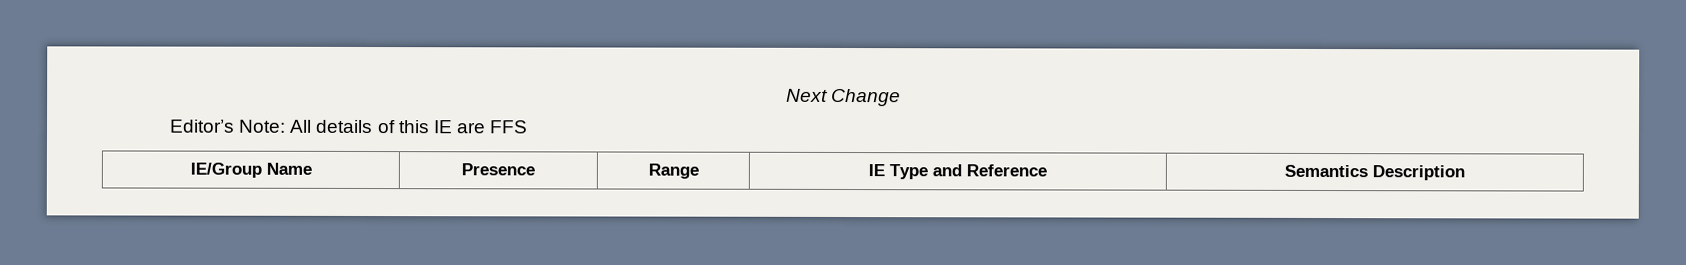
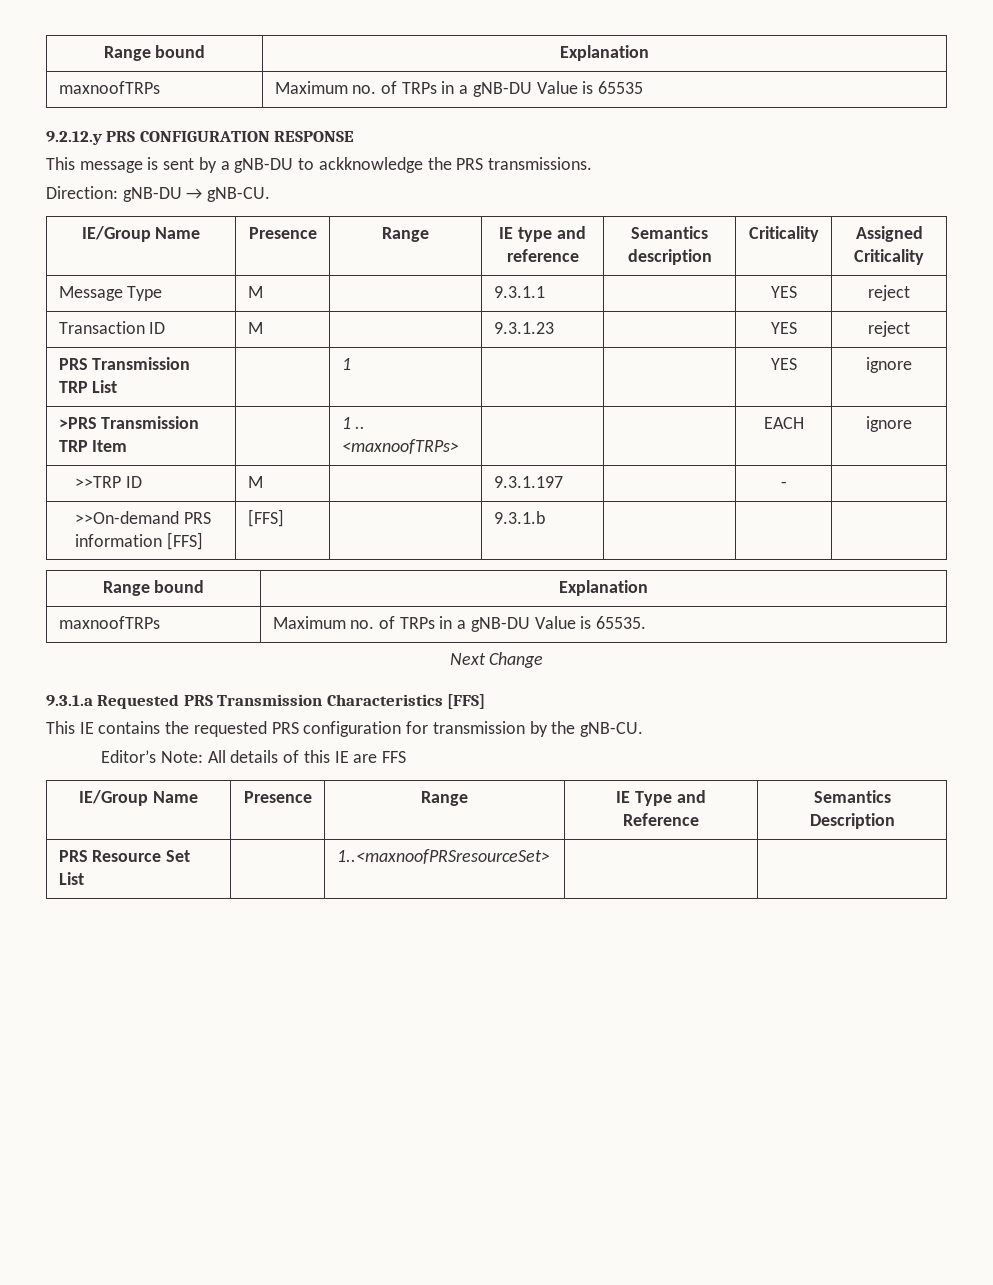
[785,88,902,107] Next Change -> [103,45,206,61] [560,45,649,61] [58,81,160,94] [274,81,644,97] [46,131,355,145] [46,157,592,173] [46,186,271,202] [81,226,201,242] [248,227,317,239] [382,227,429,242] [499,226,586,242] [506,249,579,262] [631,226,708,239] [627,249,712,265] [748,226,819,242] [855,226,923,242] [854,249,924,265] [58,286,163,301] [247,286,263,298] [493,286,545,298] [770,286,797,298] [868,285,910,301] [58,321,166,334] [247,322,263,334] [493,322,554,334] [770,322,797,334] [868,321,910,337] [58,357,191,370] [58,380,118,393] [341,358,351,370] [770,358,797,370] [866,357,912,373] [58,416,200,429] [58,440,128,452] [341,417,366,429] [341,439,459,454] [763,417,804,429] [866,416,912,432] [75,476,142,488] [247,476,263,488] [493,476,563,488] [780,481,787,488] [75,511,211,524] [75,532,203,550] [247,509,284,527] [493,511,545,524] [102,580,205,596] [559,580,648,596] [58,616,160,629] [272,616,647,632] [449,652,544,668] [46,694,486,709] [46,721,643,737] Range bound | Explanation // maxnoofTRPs | Maximum no. of TRPs in a gNB-DU Value is 65535 // 9.2.12.y PRS CONFIGURATION RESPONSE // This message is sent by a gNB-DU to ackknowledge the PRS transmissions. // Direction: gNB-DU → gNB-CU. // IE/Group Name | Presence | Range | IE type and reference | Semantics description | Criticality | Assigned Criticality // Message Type | M | | 9.3.1.1 | | YES | reject // Transaction ID | M | | 9.3.1.23 | | YES | reject // PRS Transmission TRP List | | 1 | | | YES | ignore // >PRS Transmission TRP Item | | 1 .. <maxnoofTRPs> | | | EACH | ignore // >>TRP ID | M | | 9.3.1.197 | | - | // >>On-demand PRS information [FFS] | [FFS] | | 9.3.1.b | | | // Range bound | Explanation // maxnoofTRPs | Maximum no. of TRPs in a gNB-DU Value is 65535. // Next Change // 9.3.1.a Requested PRS Transmission Characteristics [FFS] // This IE contains the requested PRS configuration for transmission by the gNB-CU.
(1465, 173) none -> [58,850,191,862] [58,872,84,885] [336,849,550,864] // PRS Resource Set List | | 1..<maxnoofPRSresourceSet> | |

